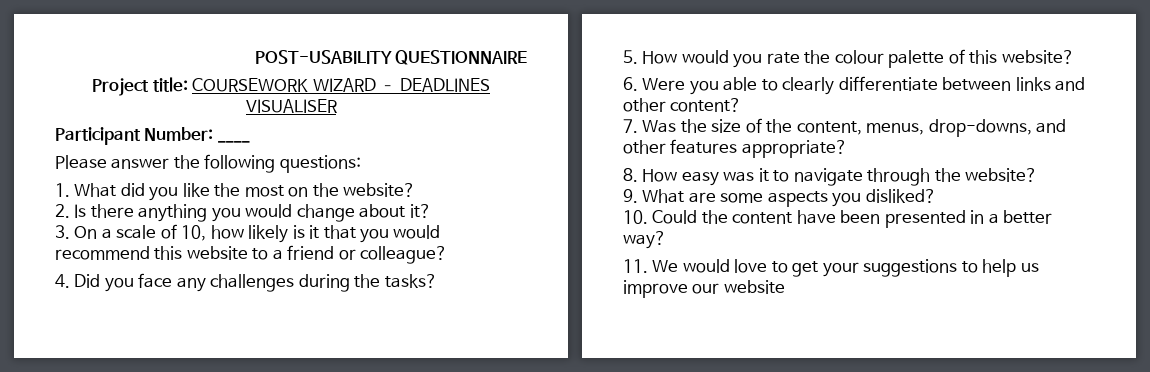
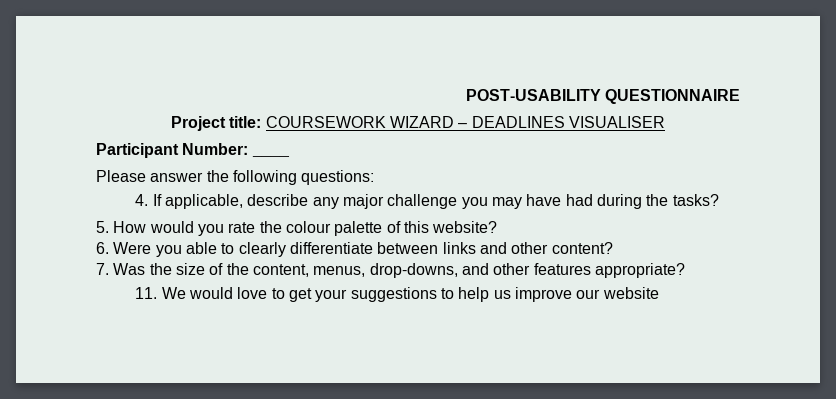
[55,183,416,201] [55,204,431,222] [55,224,441,243] [55,245,448,264] [55,273,295,292] 1. What did you like the most on the website? // 2. Is there anything you would change about it? // 3. On a scale of 10, how likely is it that you would recommend this website to a friend or colleague? // 4. Did you face any challenges -> [135,194,593,209] 4. If applicable, describe any major challenge you may have had
[623,168,1038,186] [623,189,936,207] [623,210,1053,228] [623,231,666,249] // 8. How easy was it to navigate through the website? // 9. What are some aspects you disliked? // 10. Could the content have been presented in a better way? -> (685, 270) none

